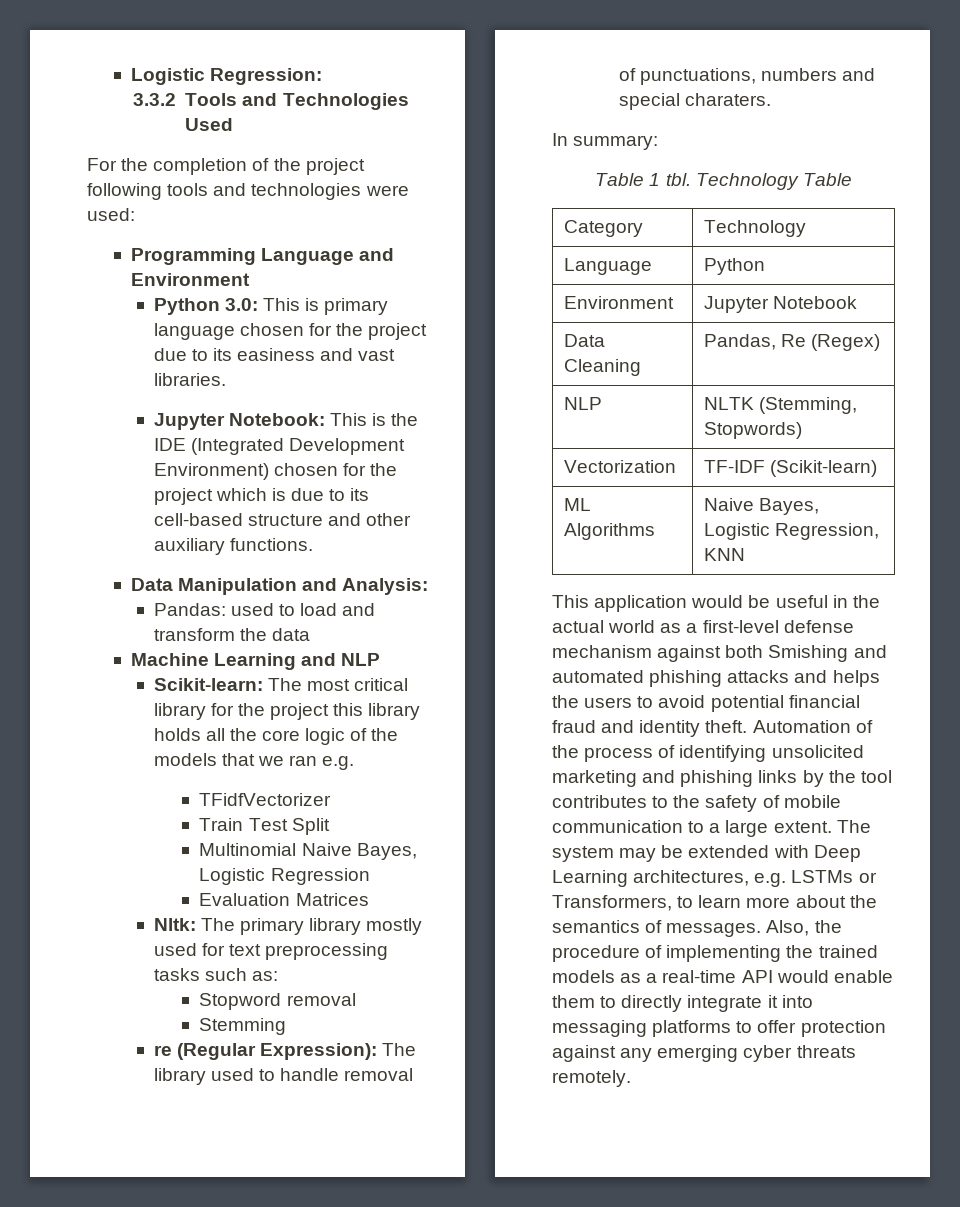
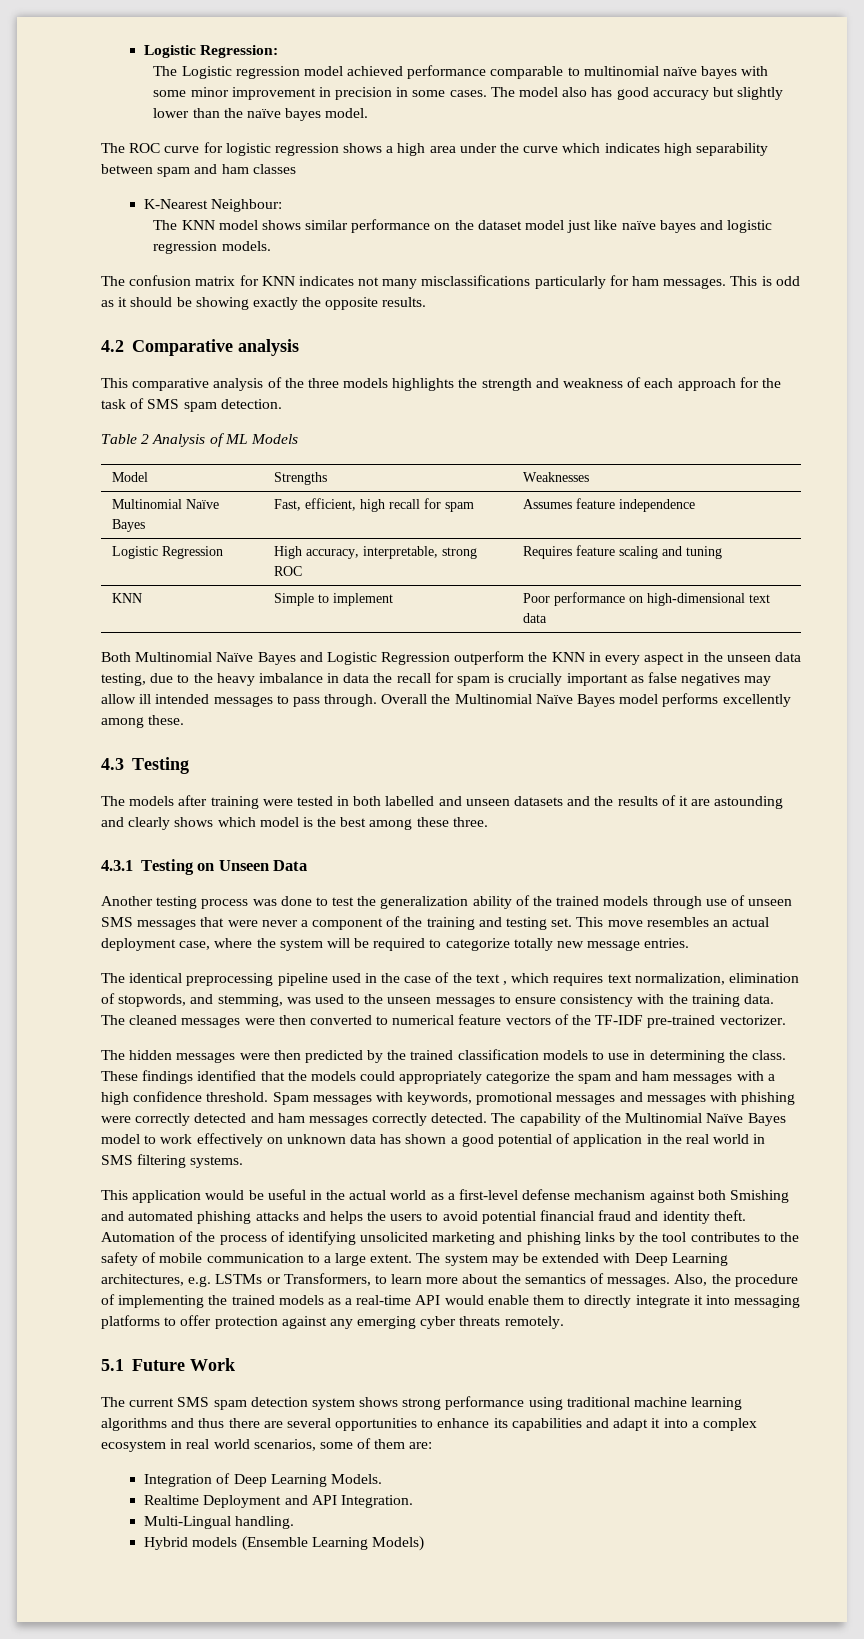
[132,93,409,110] [185,118,234,131] [87,158,365,175] [87,183,409,200] [87,208,135,221] [130,248,395,265] [130,273,250,286] [153,298,389,315] [153,323,428,340] [153,348,396,361] [153,373,226,386] [153,413,419,430] [153,438,405,455] [153,463,398,480] [153,488,370,505] [153,513,412,526] [153,538,313,555] [130,578,429,595] [153,603,376,616] [153,628,310,641] [130,653,381,670] [153,678,409,691] [153,703,421,720] [153,728,399,745] [153,753,355,770] [199,793,332,806] [199,818,330,835] [199,843,417,860] [199,868,370,885] [199,893,369,906] [153,918,423,935] [153,943,389,960] [153,968,278,981] [199,993,356,1010] [199,1018,287,1035] [153,1043,417,1060] [153,1068,414,1085] [618,68,876,85] [618,93,771,110] [552,133,659,150] [595,173,852,190] [563,220,643,237] [703,220,806,237] [563,258,652,275] [703,258,765,275] [563,296,674,309] [703,296,858,313] [563,334,605,347] [563,359,641,376] [703,334,881,351] [563,397,602,410] [703,397,858,414] [703,422,802,439] [563,460,676,473] [703,460,878,477] [563,498,591,511] [563,523,655,540] [703,498,820,515] [703,523,880,540] [703,548,745,561] 3.3.2 Tools and Technologies Used // For the completion of the project following tools and technologies were used: // Programming Language and Environment // Python 3.0: This is primary language chosen for the project due to its easiness and vast libraries. // Jupyter Notebook: This is the IDE (Integrated Development Environment) chosen for the project which is due to its cell-based structure and other auxiliary functions. // Data Manipulation and Analysis: // Pandas: used to load and transform the data // Machine Learning and NLP // Scikit-learn: The most critical library for the project this library holds all the core logic of the models that we ran e.g. // TFidfVectorizer // Train Test Split // Multinomial Naive Bayes, Logistic Regression // Evaluation Matrices // Nltk: The primary library mostly used for text preprocessing tasks such as: // Stopword removal // Stemming // re (Regular Expression): The library used to handle removal of punctuations, numbers and special charaters. // In summary: // Table 1 tbl. Technology Table // Category | Technology // Language | Python // Environment | Jupyter Notebook // Data Cleaning | Pandas, Re (Regex) // NLP | NLTK (Stemming, Stopwords) // Vectorization | TF-IDF (Scikit-learn) // ML Algorithms | Naive Bayes, Logistic Regression, KNN -> [153,65,769,79] [153,87,784,100] [153,108,369,121] [101,142,768,156] [101,164,296,177] [144,199,283,212] [153,219,773,233] [153,241,271,254] [101,275,800,289] [101,297,427,310] [101,339,299,356] [101,377,781,391] [101,398,282,412] [101,433,298,447] [111,472,148,482] [273,472,327,485] [522,472,589,482] [111,499,219,509] [111,519,145,532] [273,498,474,512] [522,498,695,512] [111,546,223,559] [273,546,477,559] [273,566,302,576] [522,545,722,559] [111,593,142,603] [273,593,393,606] [522,592,770,606] [522,613,547,623] [101,651,801,665] [101,672,772,686] [101,693,791,707] [101,715,185,728] [101,757,189,774] [101,795,784,809] [101,817,488,830] [101,859,308,875] [101,895,793,909] [101,916,770,930] [101,938,690,951] [101,972,799,986] [101,993,774,1007] [101,1014,786,1028] [101,1049,786,1063] [101,1070,775,1084] [101,1091,796,1105] [101,1112,786,1126] [101,1133,766,1147] [101,1154,244,1168] The Logistic regression model achieved performance comparable to multinomial naïve bayes with some minor improvement in precision in some cases. The model also has good accuracy but slightly lower than the naïve bayes model. // The ROC curve for logistic regression shows a high area under the curve which indicates high separability between spam and ham classes // K-Nearest Neighbour: // The KNN model shows similar performance on the dataset model just like naïve bayes and logistic regression models. // The confusion matrix for KNN indicates not many misclassifications particularly for ham messages. This is odd as it should be showing exactly the opposite results. // 4.2 Comparative analysis // This comparative analysis of the three models highlights the strength and weakness of each approach for the task of SMS spam detection. // Table 2 Analysis of ML Models // Model | Strengths | Weaknesses // Multinomial Naïve Bayes | Fast, efficient, high recall for spam | Assumes feature independence // Logistic Regression | High accuracy, interpretable, strong ROC | Requires feature scaling and tuning // KNN | Simple to implement | Poor performance on high-dimensional text data // Both Multinomial Naïve Bayes and Logistic Regression outperform the KNN in every aspect in the unseen data testing, due to the heavy imbalance in data the recall for spam is crucially important as false negatives may allow ill intended messages to pass through. Overall the Multinomial Naïve Bayes model performs excellently among these. // 4.3 Testing // The models after training were tested in both labelled and unseen datasets and the results of it are astounding and clearly shows which model is the best among these three. // 4.3.1 Testing on Unseen Data // Another testing process was done to test the generalization ability of the trained models through use of unseen SMS messages that were never a component of the training and testing set. This move resembles an actual deployment case, where the system will be required to categorize totally new message entries. // The identical preprocessing pipeline used in the case of the text , which requires text normalization, elimination of stopwords, and stemming, was used to the unseen messages to ensure consistency with the training data. The cleaned messages were then converted to numerical feature vectors of the TF-IDF pre-trained vectorizer. // The hidden messages were then predicted by the trained classification models to use in determining the class. These findings identified that the models could appropriately categorize the spam and ham messages with a high confidence threshold. Spam messages with keywords, promotional messages and messages with phishing were correctly detected and ham messages correctly detected. The capability of the Multinomial Naïve Bayes model to work effectively on unknown data has shown a good potential of application in the real world in SMS filtering systems.
(631, 1078) none -> [101,1358,235,1371] [101,1396,743,1410] [101,1418,757,1431] [101,1438,433,1452] [144,1473,382,1487] [144,1495,413,1508] [144,1516,295,1529] [144,1536,424,1551] // 5.1 Future Work // The current SMS spam detection system shows strong performance using traditional machine learning algorithms and thus there are several opportunities to enhance its capabilities and adapt it into a complex ecosystem in real world scenarios, some of them are: // Integration of Deep Learning Models. // Realtime Deployment and API Integration. // Multi-Lingual handling. // Hybrid models (Ensemble Learning Models)

